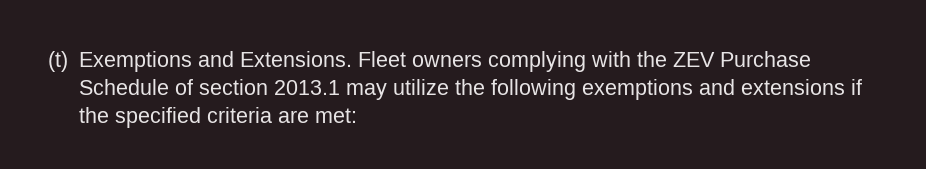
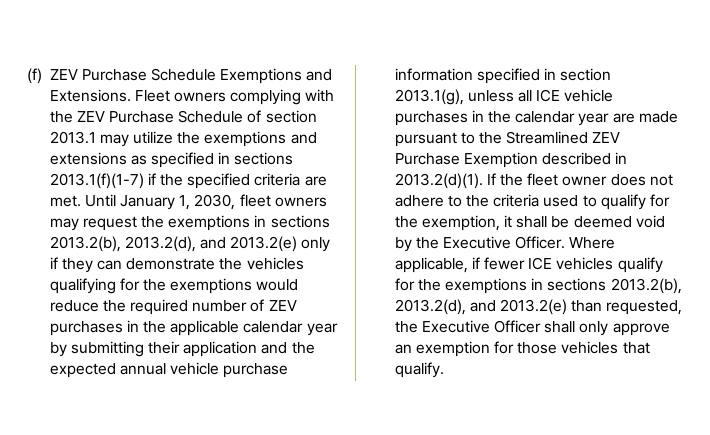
[48,51,68,72] (t) -> [27,68,217,84] (f) ZEV Purchase Schedule
[490,79,576,100] following -> (201, 138) none
(845, 87) none -> [130,152,294,168] [49,173,144,189] as specified in sections 2013.1(f)(1-7)
[314,108,357,123] met: -> [49,194,327,210] [49,215,330,231] [49,236,331,252] [49,257,304,273] [49,278,299,294] [49,299,297,315] [49,320,338,336] [49,341,315,357] [49,362,289,378] [394,68,612,84] [394,89,614,105] [394,110,678,126] [394,131,621,147] [394,152,628,168] [394,173,673,189] [394,194,671,210] [394,215,665,231] [394,236,616,252] [394,257,663,273] [394,278,682,294] [394,299,683,315] [394,320,670,336] [394,341,650,357] [394,362,444,378] met. Until January 1, 2030, fleet owners may request the exemptions in sections 2013.2(b), 2013.2(d), and 2013.2(e) only if they can demonstrate the vehicles qualifying for the exemptions would reduce the required number of ZEV purchases in the applicable calendar year by submitting their application and the expected annual vehicle purchase information specified in section 2013.1(g), unless all ICE vehicle purchases in the calendar year are made pursuant to the Streamlined ZEV Purchase Exemption described in 2013.2(d)(1). If the fleet owner does not adhere to the criteria used to qualify for the exemption, it shall be deemed void by the Executive Officer. Where applicable, if fewer ICE vehicles qualify for the exemptions in sections 2013.2(b), 2013.2(d), and 2013.2(e) than requested, the Executive Officer shall only approve an exemption for those vehicles that qualify.

